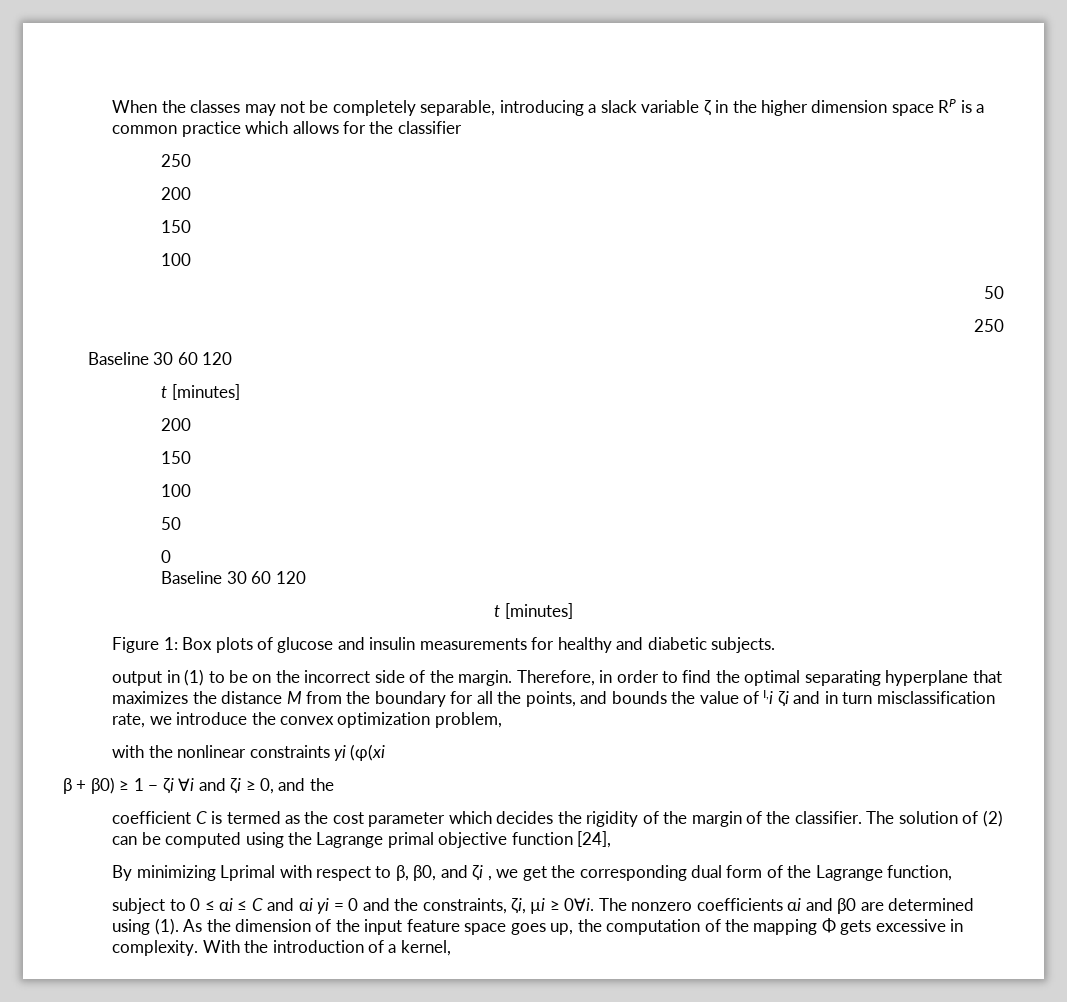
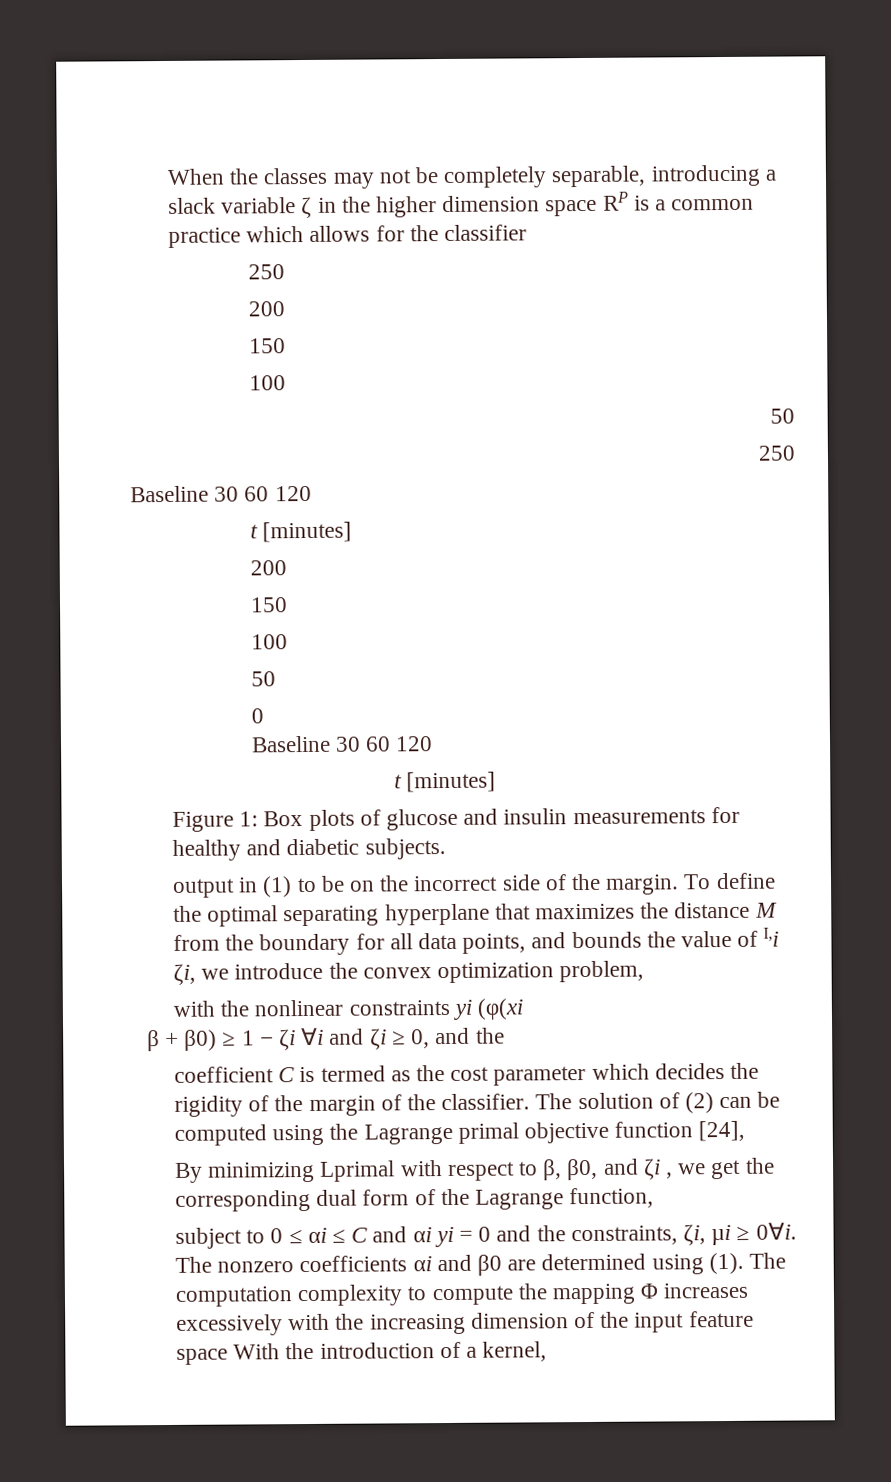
[516,670,712,686] Therefore, in order to find -> [683,872,776,890] To define
[497,691,522,704] the -> [417,932,457,950] data
[777,691,995,707] [112,713,146,728] ζi and in turn misclassification rate, -> [172,963,196,985] ζi,
[183,919,231,932] As the -> [748,1252,786,1269] [174,1282,749,1307] [175,1313,466,1336] The computation complexity to compute the mapping Φ increases excessively with the increasing
[510,918,964,935] [112,940,199,956] goes up, the computation of the mapping Φ gets excessive in complexity. -> (228, 1356) none

